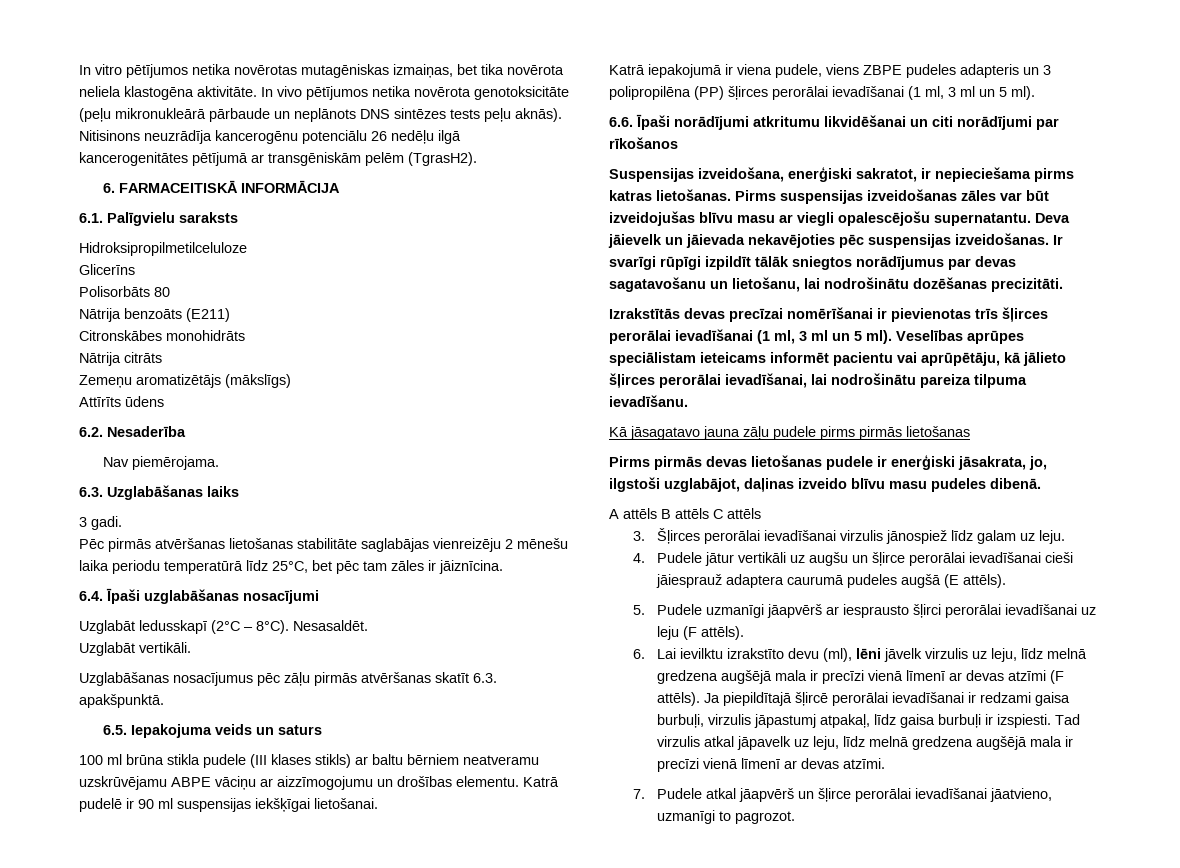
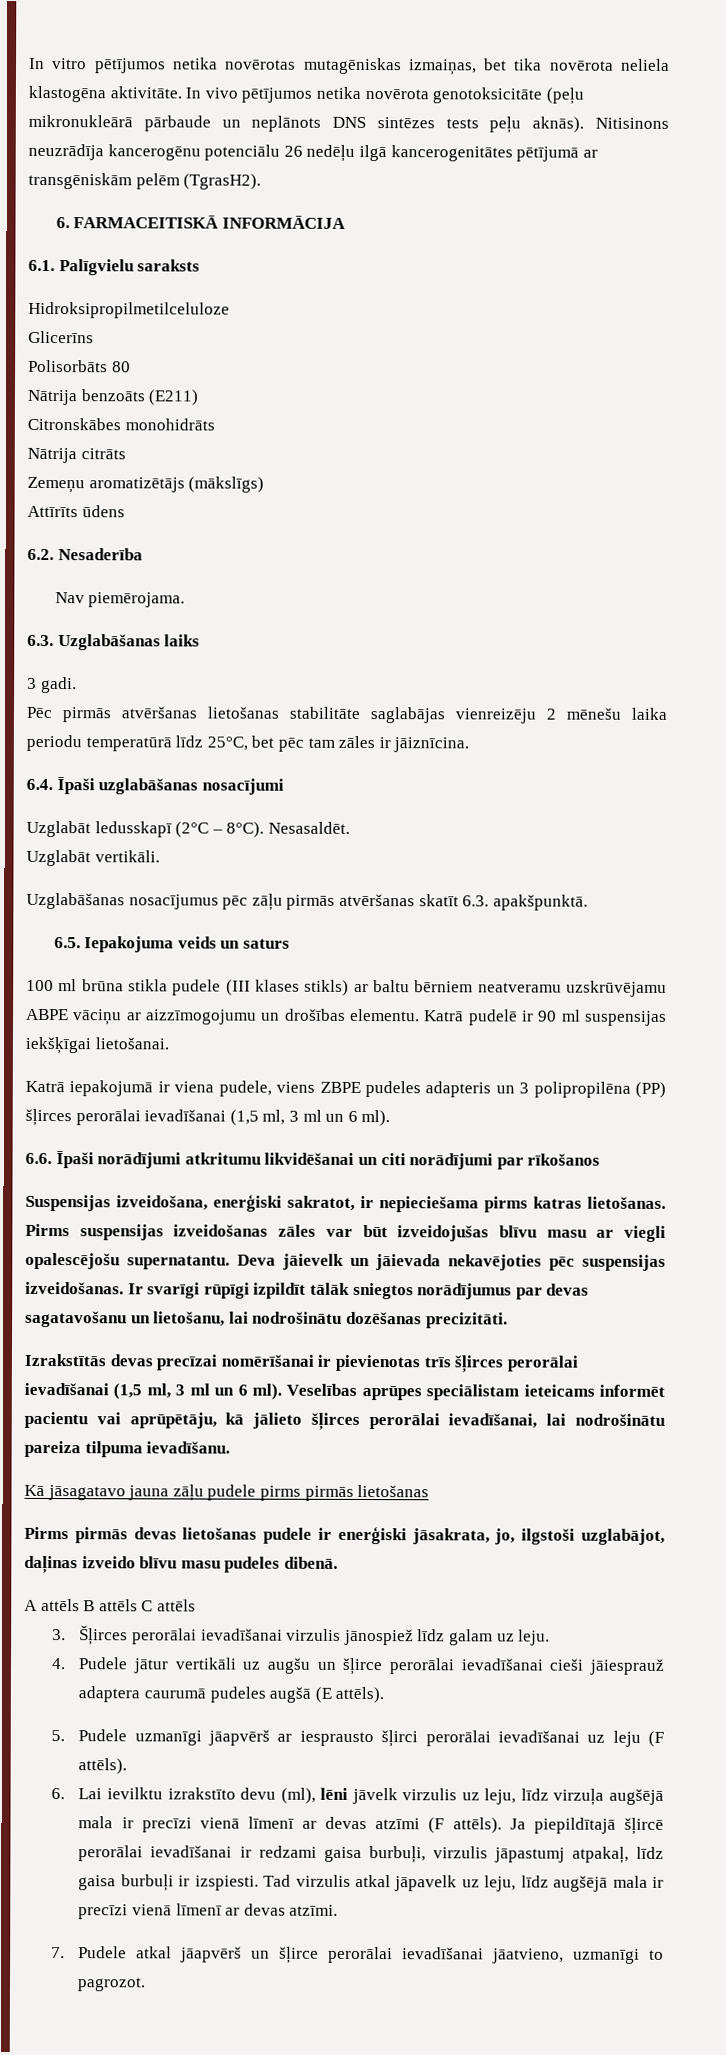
[908,86,1007,100] (1 ml, 3 ml un 5 -> [229,1109,358,1126] (1,5 ml, 3 ml un 6
[757,330,862,344] (1 ml, 3 ml un 5 -> [113,1383,248,1400] (1,5 ml, 3 ml un 6
[1046,648,1087,659] [656,670,718,684] melnā gredzena -> [553,1788,605,1806] virzuļa
[868,736,973,750] melnā gredzena -> (549, 1881) none

